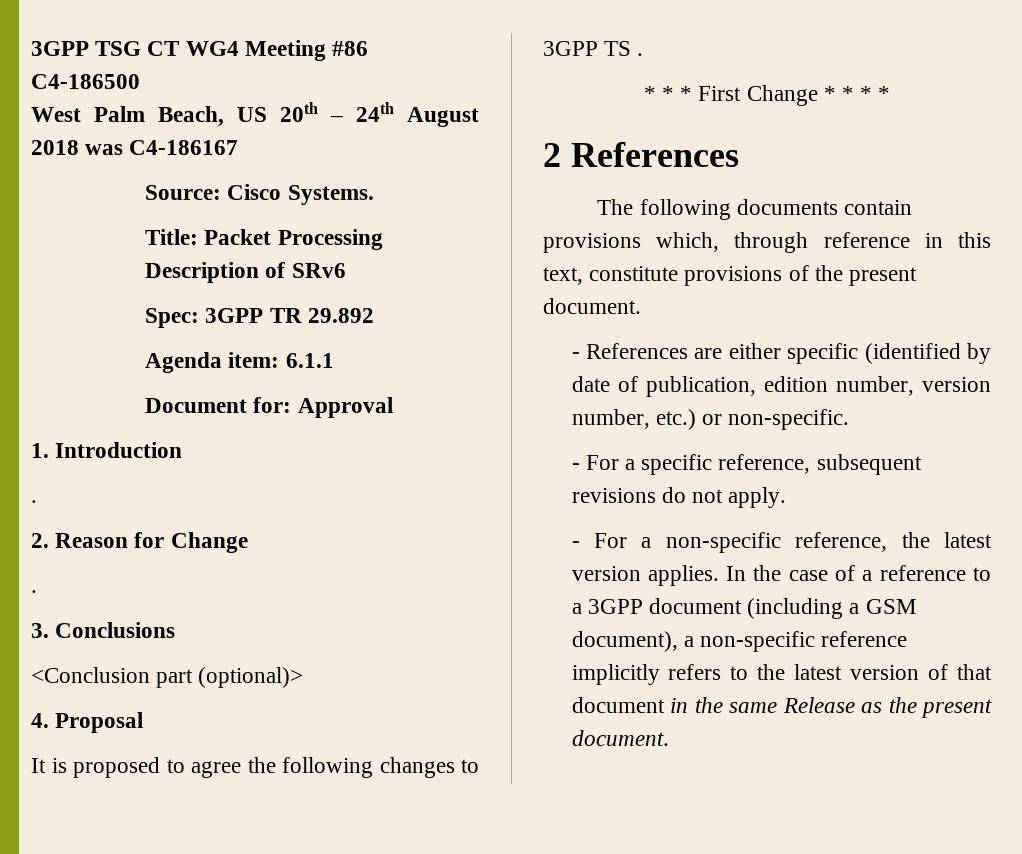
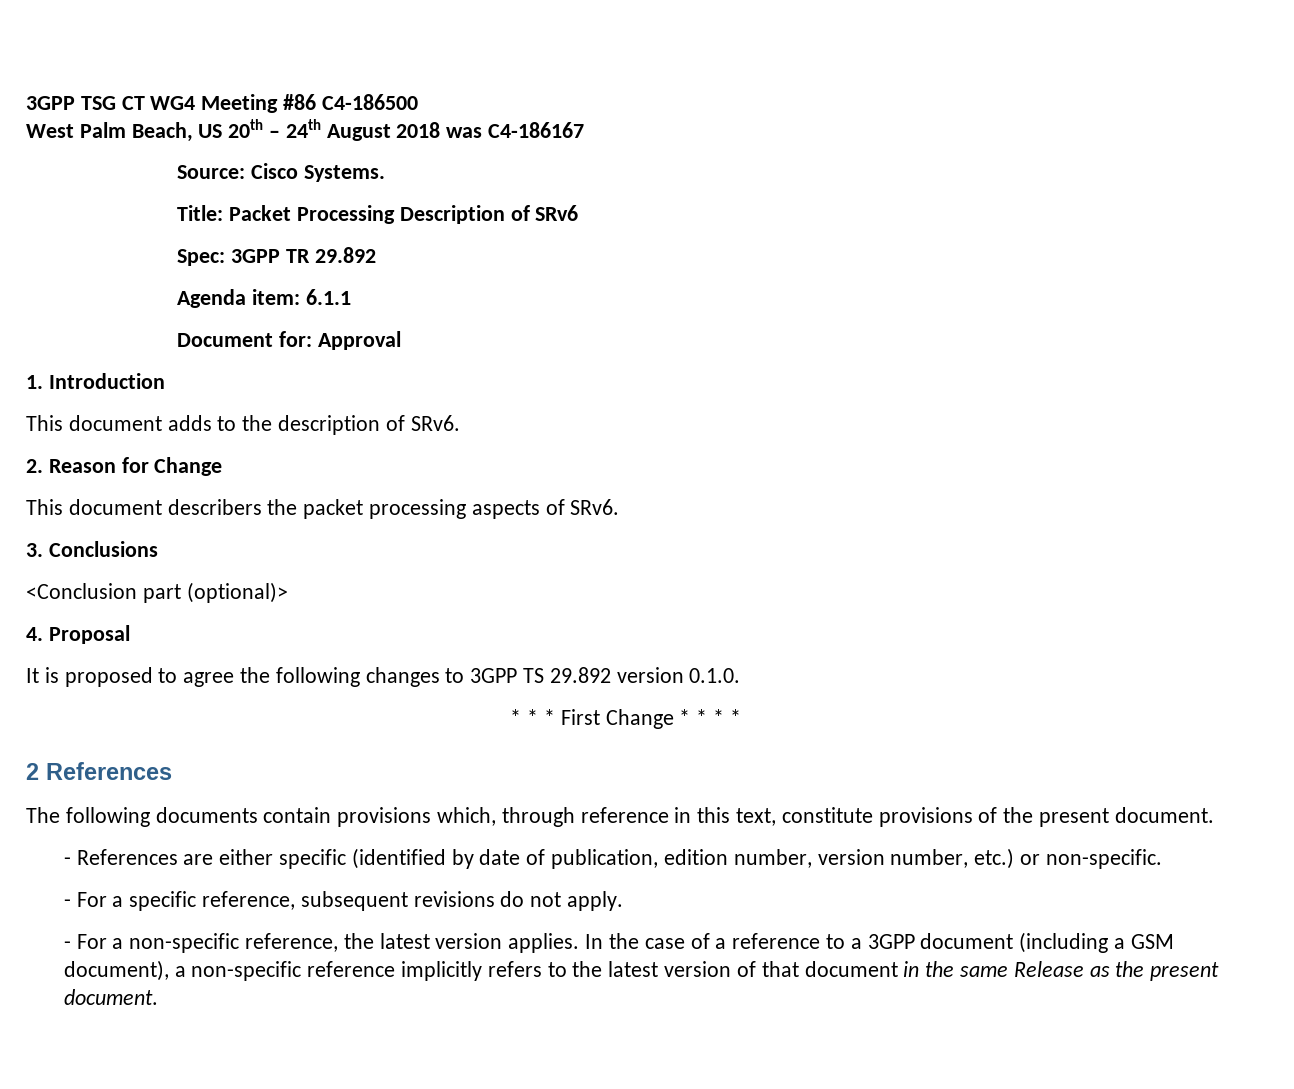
[31,500,37,503] [31,532,248,553] [31,590,37,593] . // 2. Reason for Change // . -> [26,415,460,435] [26,457,223,476] [26,499,620,519] This document adds to the description of SRv6. // 2. Reason for Change // This document describers the packet processing aspects of SRv6.
[637,53,644,56] . -> [549,667,741,683] 29.892 version 0.1.0.

